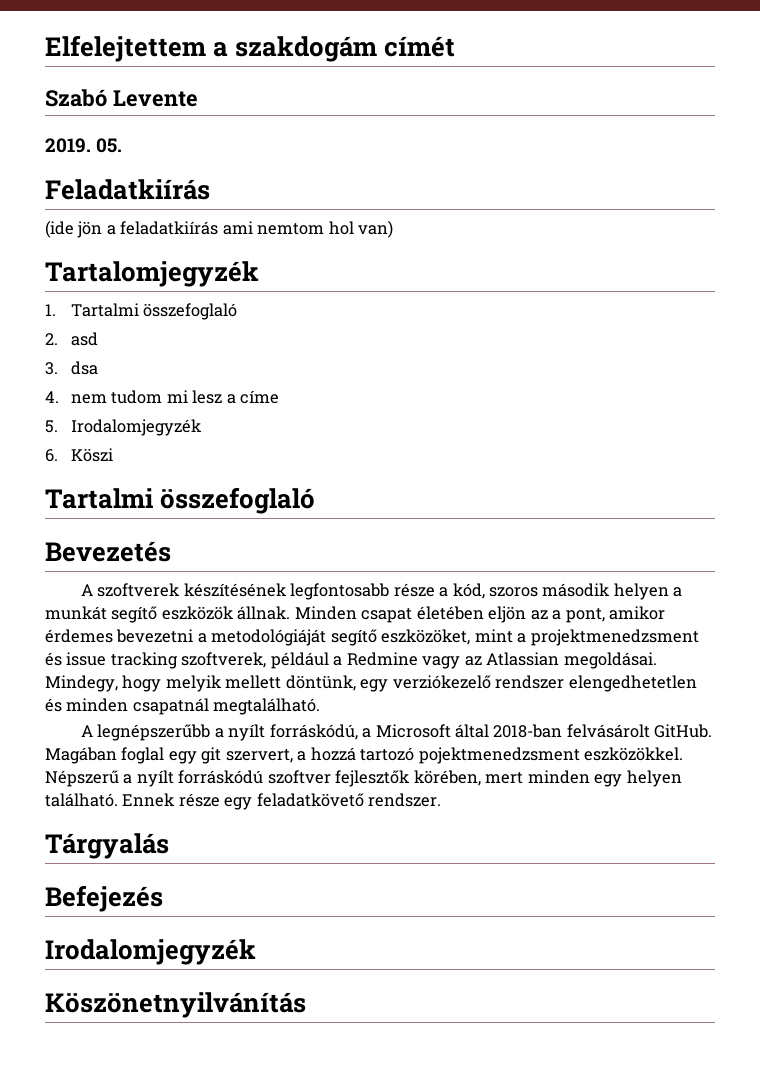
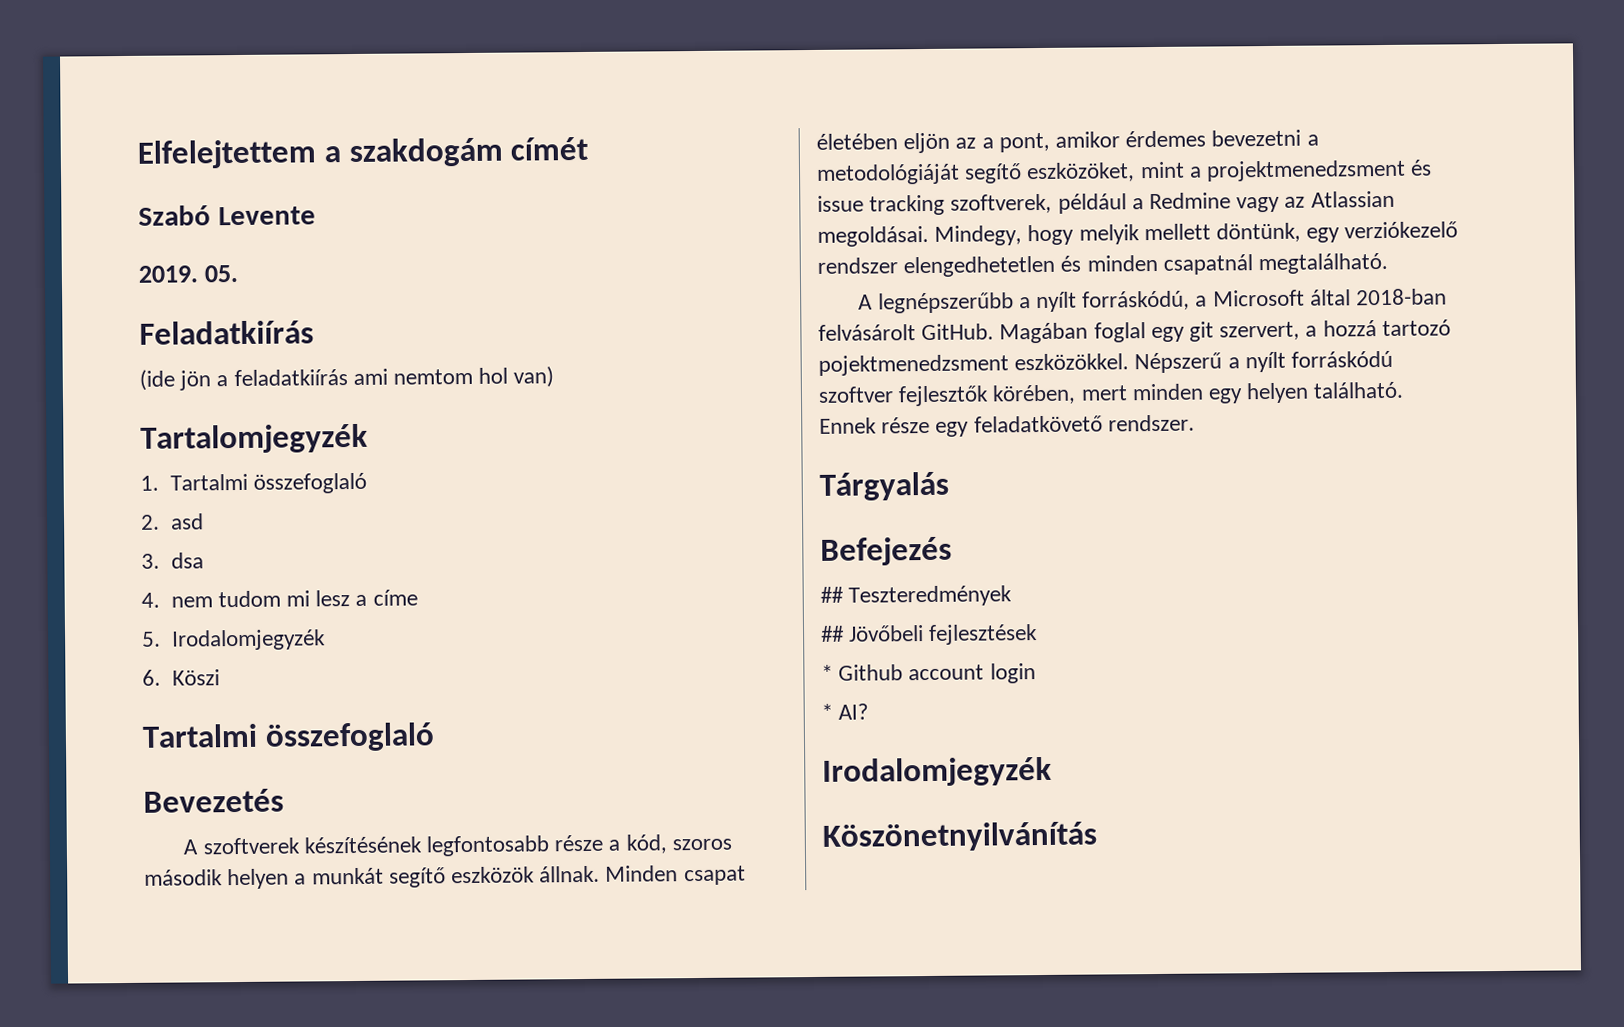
(163, 898) none -> [820,585,1013,607] [820,624,1039,645] [821,663,1036,684] [821,703,870,720] // ## Teszteredmények // ## Jövőbeli fejlesztések // * Github account login // * AI?

